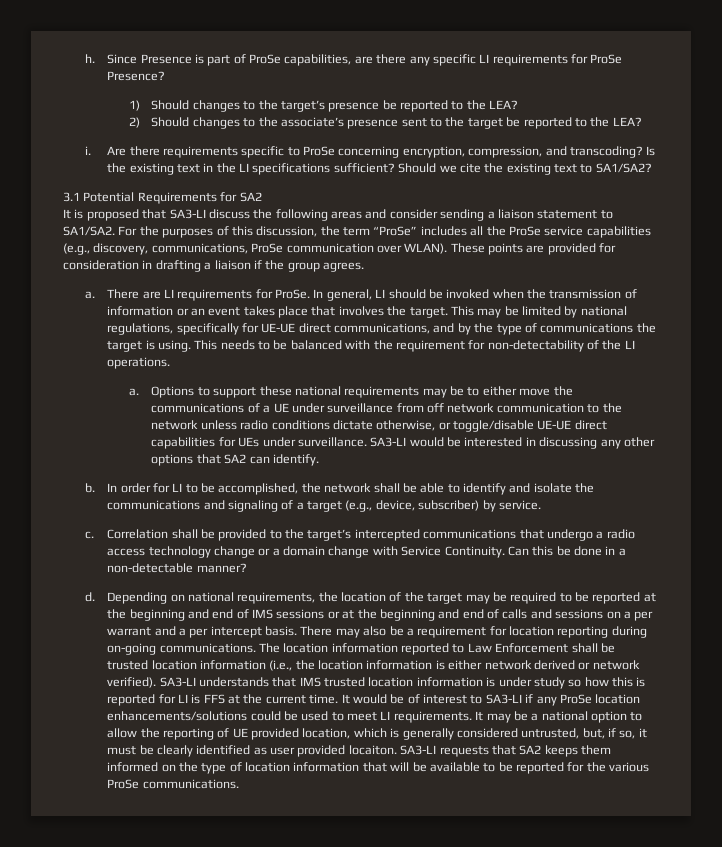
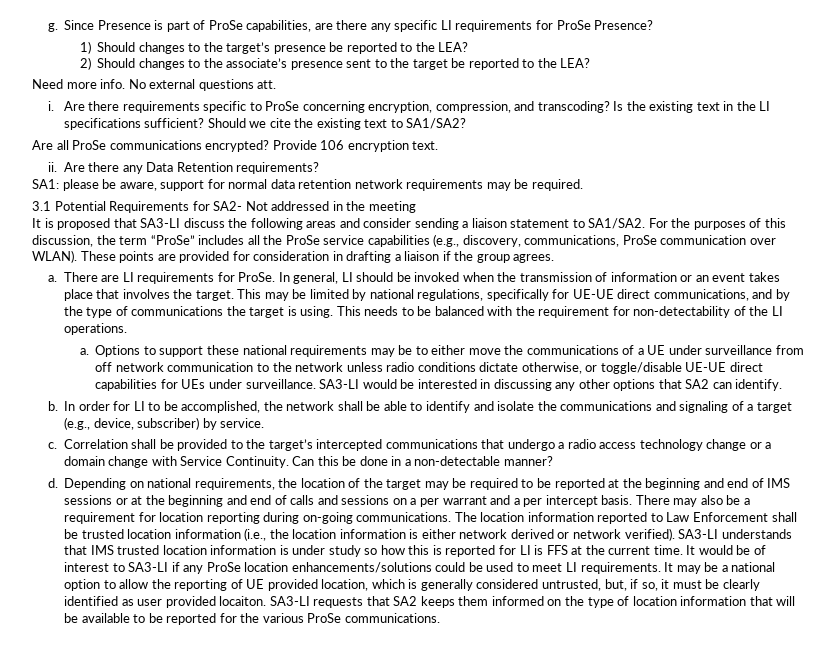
[85,54,96,63] h. -> [47,23,58,32] g.
(642, 121) none -> [32,79,277,91] // Need more info. No external questions att.
[63,192,262,204] 3.1 Potential Requirements for SA2 -> [32,140,439,152] [47,162,320,174] [32,179,583,191] [32,201,416,213] Are all ProSe communications encrypted? Provide 106 encryption text. // ii. Are there any Data Retention requirements? // SA1: please be aware, support for normal data retention network requirements may be required. // 3.1 Potential Requirements for SA2- Not addressed in the meeting

